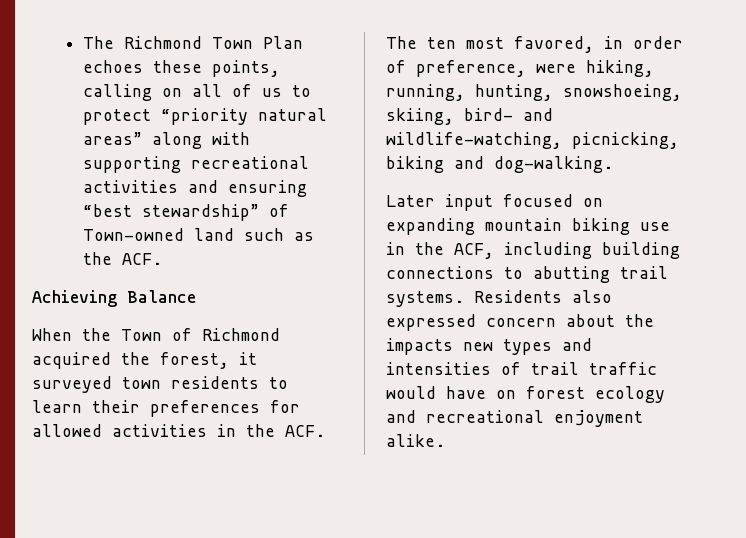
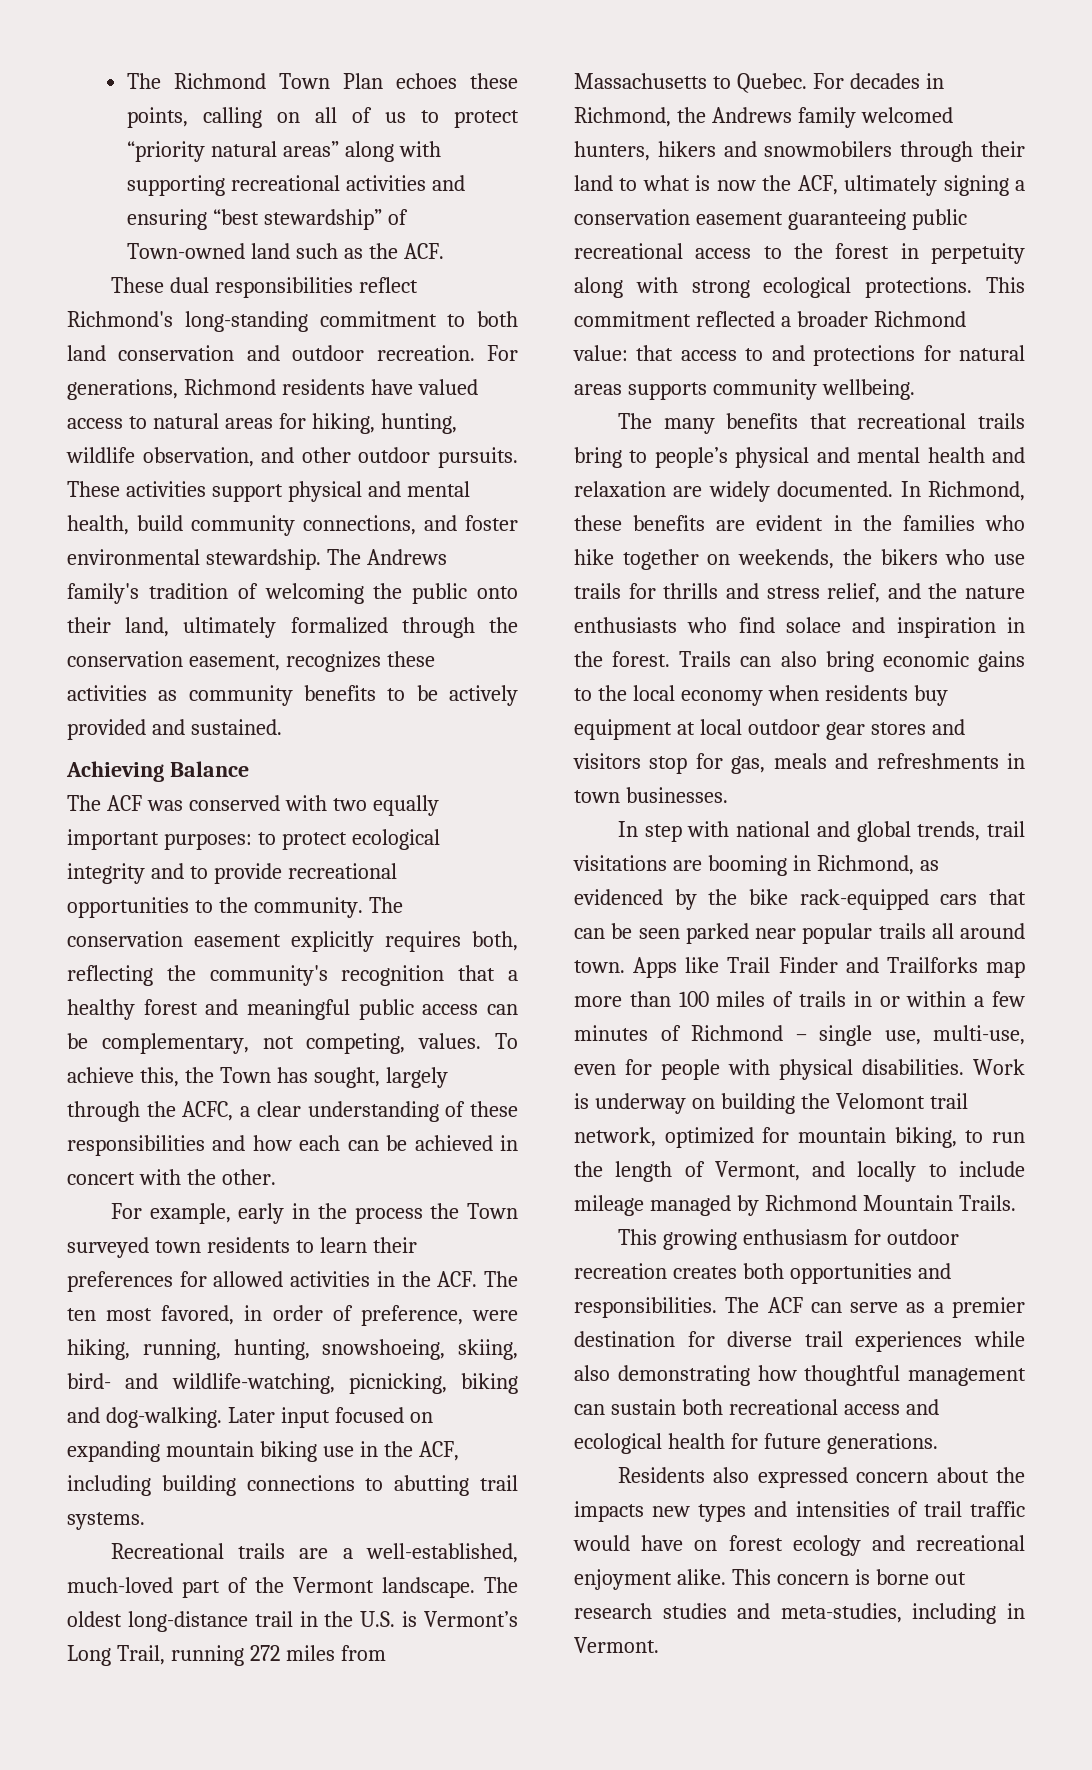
[32,290,196,307] [32,328,280,341] [32,352,257,369] Achieving Balance // When the Town of Richmond acquired the forest, it -> [110,277,418,298] [67,311,518,332] [67,345,518,361] [67,379,478,400] [67,413,457,434] [66,447,518,468] [67,481,470,502] [67,515,518,536] [67,549,447,570] [67,583,518,604] [67,617,518,638] [67,651,435,672] [67,685,518,706] [67,719,282,740] [66,761,249,782] [67,795,439,816] [67,829,440,850] [67,863,397,884] [67,897,403,918] [67,931,518,952] [67,965,518,986] [67,999,518,1020] [67,1033,518,1054] [67,1067,448,1088] [67,1101,518,1122] [67,1135,519,1156] [67,1169,276,1185] [110,1203,518,1224] These dual responsibilities reflect Richmond's long-standing commitment to both land conservation and outdoor recreation. For generations, Richmond residents have valued access to natural areas for hiking, hunting, wildlife observation, and other outdoor pursuits. These activities support physical and mental health, build community connections, and foster environmental stewardship. The Andrews family's tradition of welcoming the public onto their land, ultimately formalized through the conservation easement, recognizes these activities as community benefits to be actively provided and sustained. // Achieving Balance // The ACF was conserved with two equally important purposes: to protect ecological integrity and to provide recreational opportunities to the community. The conservation easement explicitly requires both, reflecting the community's recognition that a healthy forest and meaningful public access can be complementary, not competing, values. To achieve this, the Town has sought, largely through the ACFC, a clear understanding of these responsibilities and how each can be achieved in concert with the other. // For example, early in the process the Town
(613, 164) // -> (222, 1417) none
(464, 299) none -> [110,1543,518,1563] [67,1577,518,1598] [67,1611,518,1632] [67,1645,386,1666] [574,73,944,93] [574,107,953,128] [574,141,1025,162] [574,175,1025,196] [574,209,967,230] [574,243,1025,264] [574,277,1025,298] [574,311,966,327] [573,345,1025,366] [574,379,915,400] [617,413,1025,434] [574,447,1025,468] [574,481,1025,502] [574,515,1025,531] [574,549,1025,570] [574,583,1025,603] [574,617,1025,638] [574,651,1025,672] [574,685,948,706] [574,719,965,740] [573,753,1025,774] [574,787,728,803] [617,821,1025,842] [573,855,939,876] [574,889,1026,910] [574,923,1025,944] [574,957,1025,978] [574,991,1025,1007] [574,1025,1025,1046] [574,1059,1025,1080] [574,1093,968,1114] [574,1127,1025,1148] [574,1161,1025,1182] [574,1195,1016,1216] [617,1229,959,1250] [574,1263,951,1284] [574,1297,1025,1318] [574,1331,1025,1352] [574,1365,1026,1386] [574,1399,939,1415] [574,1433,938,1454] // Recreational trails are a well-established, much-loved part of the Vermont landscape. The oldest long-distance trail in the U.S. is Vermont’s Long Trail, running 272 miles from Massachusetts to Quebec. For decades in Richmond, the Andrews family welcomed hunters, hikers and snowmobilers through their land to what is now the ACF, ultimately signing a conservation easement guaranteeing public recreational access to the forest in perpetuity along with strong ecological protections. This commitment reflected a broader Richmond value: that access to and protections for natural areas supports community wellbeing. // The many benefits that recreational trails bring to people’s physical and mental health and relaxation are widely documented. In Richmond, these benefits are evident in the families who hike together on weekends, the bikers who use trails for thrills and stress relief, and the nature enthusiasts who find solace and inspiration in the forest. Trails can also bring economic gains to the local economy when residents buy equipment at local outdoor gear stores and visitors stop for gas, meals and refreshments in town businesses. // In step with national and global trends, trail visitations are booming in Richmond, as evidenced by the bike rack-equipped cars that can be seen parked near popular trails all around town. Apps like Trail Finder and Trailforks map more than 100 miles of trails in or within a few minutes of Richmond – single use, multi-use, even for people with physical disabilities. Work is underway on building the Velomont trail network, optimized for mountain biking, to run the length of Vermont, and locally to include mileage managed by Richmond Mountain Trails. // This growing enthusiasm for outdoor recreation creates both opportunities and responsibilities. The ACF can serve as a premier destination for diverse trail experiences while also demonstrating how thoughtful management can sustain both recreational access and ecological health for future generations. //
(445, 440) none -> [731,1569,966,1585] [574,1603,1025,1624] [574,1637,659,1653] This concern is borne out research studies and meta-studies, including in Vermont.

